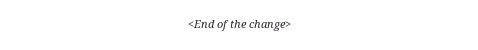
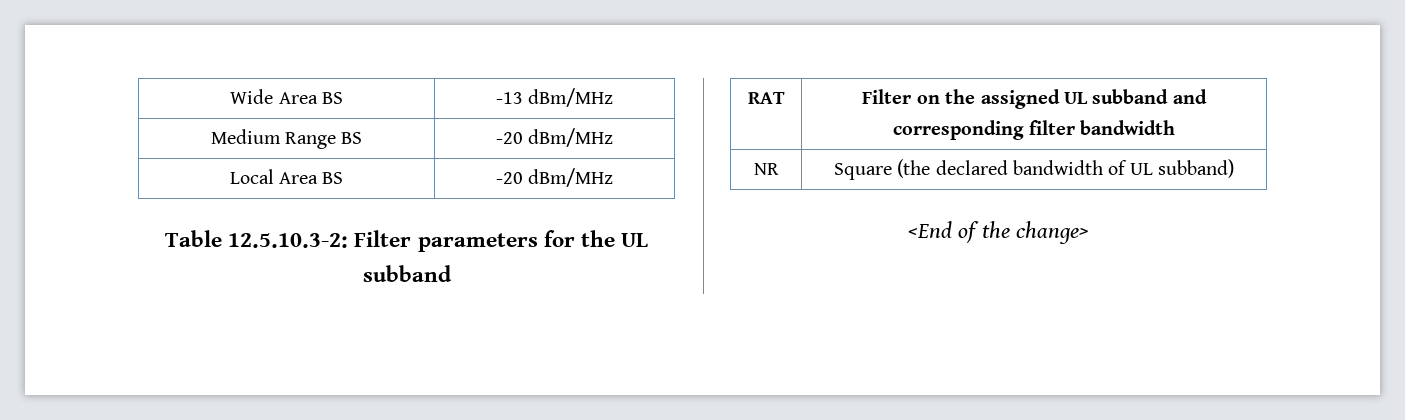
(187, 24) none -> [230,89,343,104] [495,88,614,107] [210,129,363,149] [495,128,614,147] [229,169,344,184] [495,168,614,187] [165,230,648,252] [362,265,452,282] [747,92,785,104] [862,89,1207,109] [892,120,1176,140] [753,163,779,175] [833,159,1235,180] Wide Area BS | -13 dBm/MHz // Medium Range BS | -20 dBm/MHz // Local Area BS | -20 dBm/MHz // Table 12.5.10.3-2: Filter parameters for the UL subband // RAT | Filter on the assigned UL subband and corresponding filter bandwidth // NR | Square (the declared bandwidth of UL subband) //

